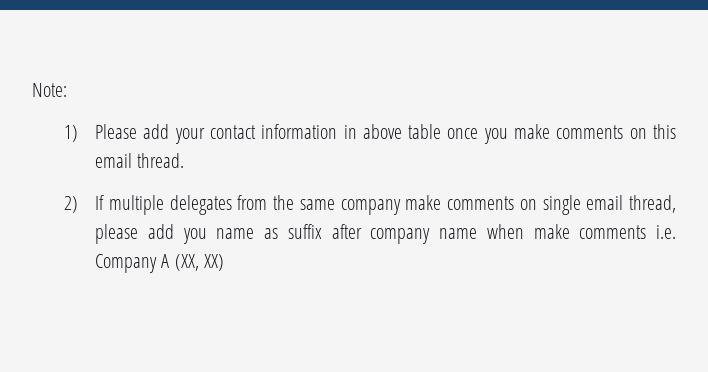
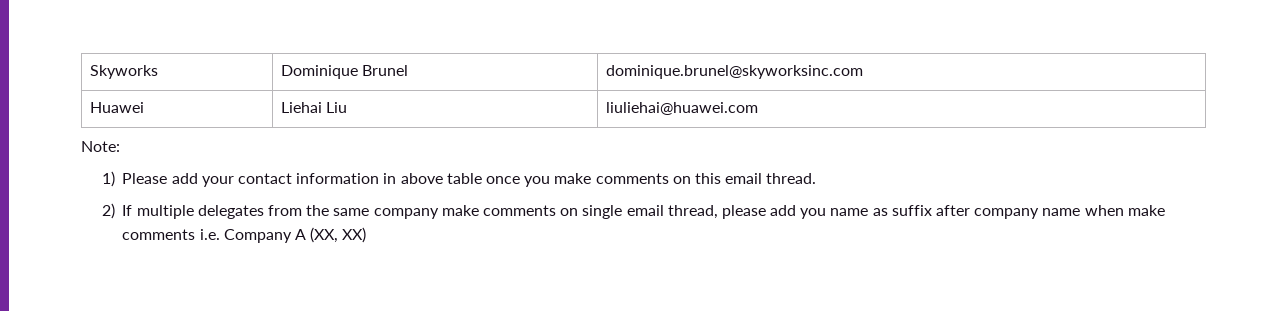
(32, 90) none -> [90,65,159,79] [281,65,409,79] [606,65,864,79] [90,102,145,113] [281,102,348,113] [606,102,759,115] Skyworks | Dominique Brunel | dominique.brunel@skyworksinc.com // Huawei | Liehai Liu | liuliehai@huawei.com //

